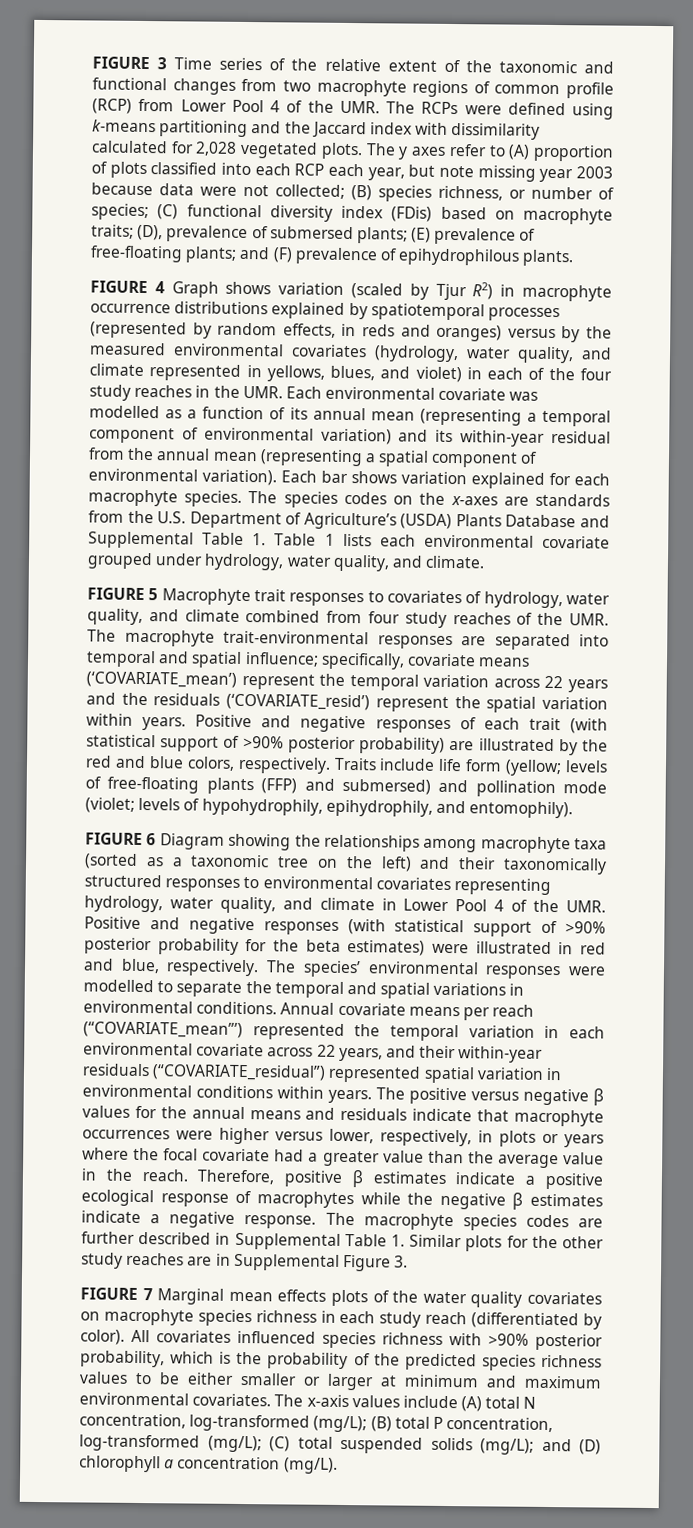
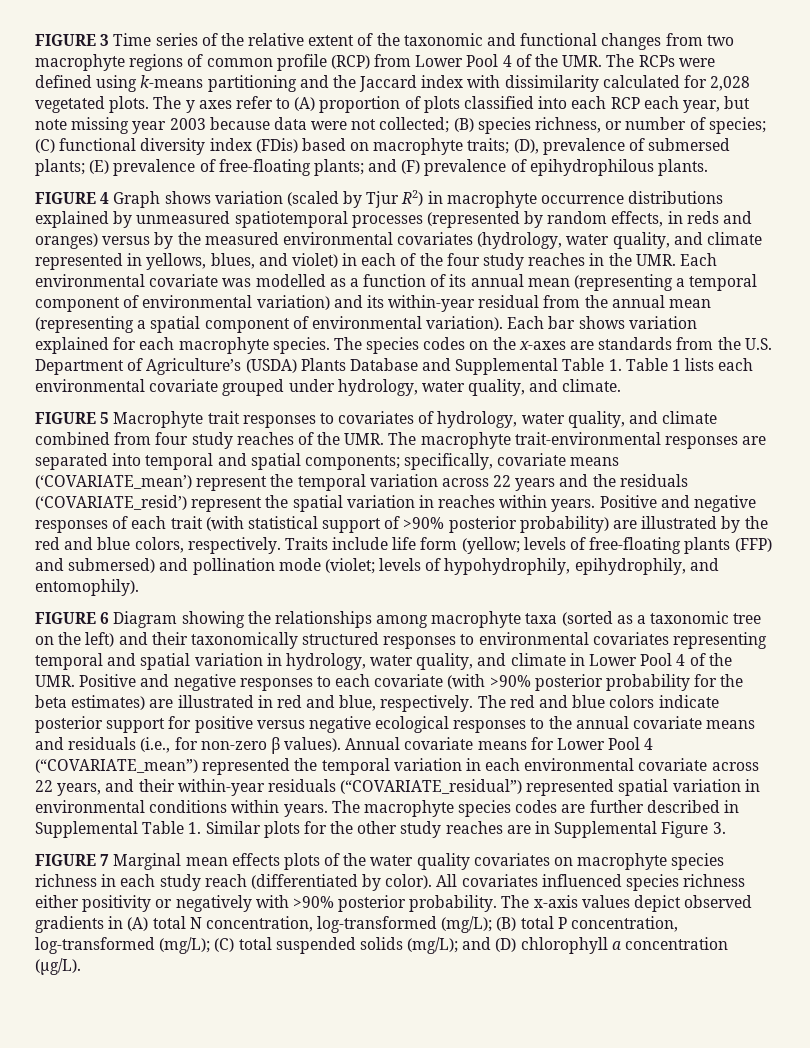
(368, 311) none -> [136,211,231,224] unmeasured
[244,652,319,667] influence; -> [304,455,400,470] components;
(608, 703) none -> [418,495,496,508] in reaches
(551, 887) none -> [35,653,282,670] temporal and spatial variation in
[347,919,558,937] (with statistical support of -> [316,674,486,689] to each covariate (with
[432,943,469,954] were -> [149,699,174,708] are
[302,960,606,980] [83,979,525,999] [83,1000,535,1021] [83,1021,243,1038] species’ environmental responses were modelled to separate the temporal and spatial variations in environmental conditions. Annual covariate means per reach (“COVARIATE_mean”’) -> [509,695,719,708] [35,716,756,733] [35,737,654,754] [35,759,198,773] red and blue colors indicate posterior support for positive versus negative ecological responses to the annual covariate means and residuals (i.e., for non-zero β values). Annual covariate means for Lower Pool 4 (“COVARIATE_mean”)
[409,1087,604,1106] [82,1105,604,1127] [82,1127,604,1148] [82,1147,604,1169] [81,1168,604,1190] [81,1189,603,1210] [81,1210,355,1229] positive versus negative β values for the annual means and residuals indicate that macrophyte occurrences were higher versus lower, respectively, in plots or years where the focal covariate had a greater value than the average value in the reach. Therefore, positive β estimates indicate a positive ecological response of macrophytes while the negative β estimates indicate a negative response. The -> (360, 806) none
[449,1333,603,1351] [80,1350,602,1371] [79,1371,602,1391] [79,1392,458,1409] with >90% posterior probability, which is the probability of the predicted species richness values to be either smaller or larger at minimum and maximum environmental covariates. The x-axis values include -> [35,895,753,912] [35,916,124,933] either positivity or negatively with >90% posterior probability. The x-axis values depict observed gradients in
[283,1457,338,1474] (mg/L). -> [35,958,81,975] (µg/L).

